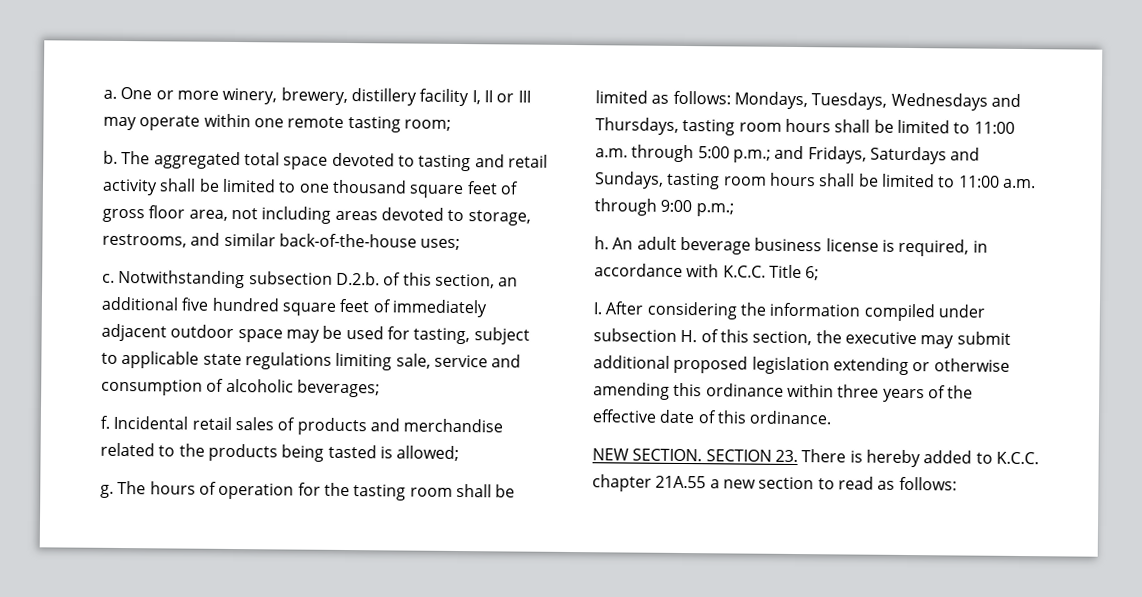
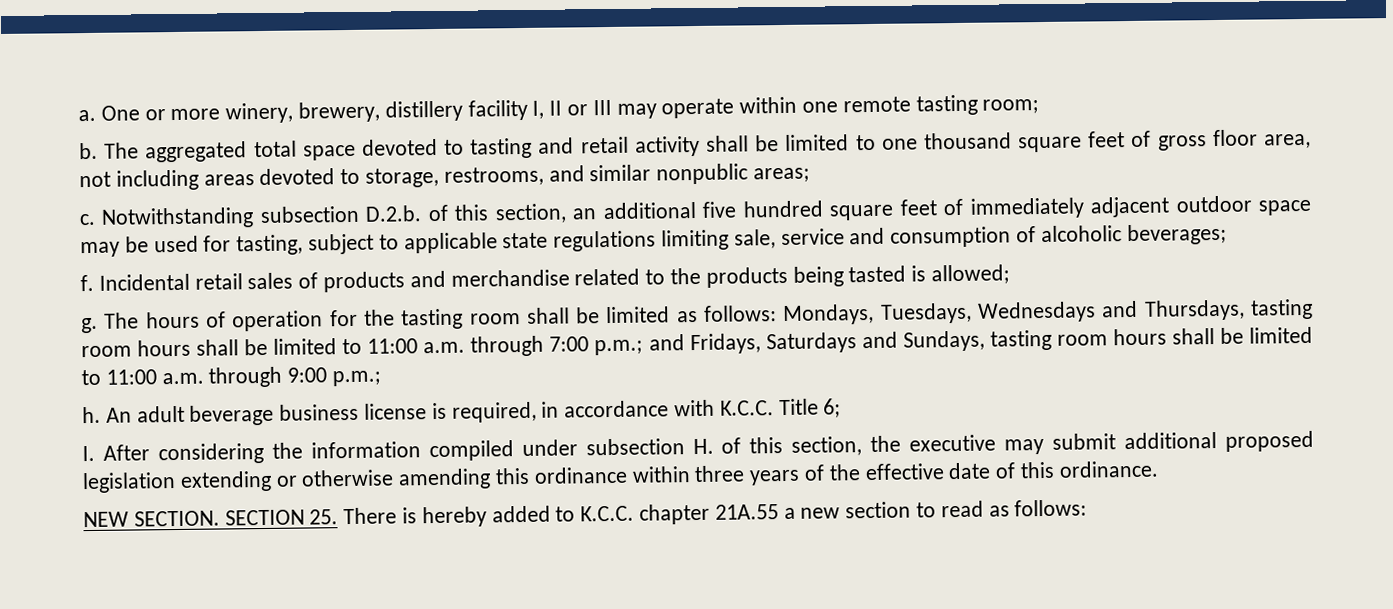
[278,233,461,251] back-of-the-house uses; -> [656,163,811,185] nonpublic areas;
[697,146,730,159] 5:00 -> [549,336,590,352] 7:00
[774,449,798,463] 23. -> [309,509,339,525] 25.

